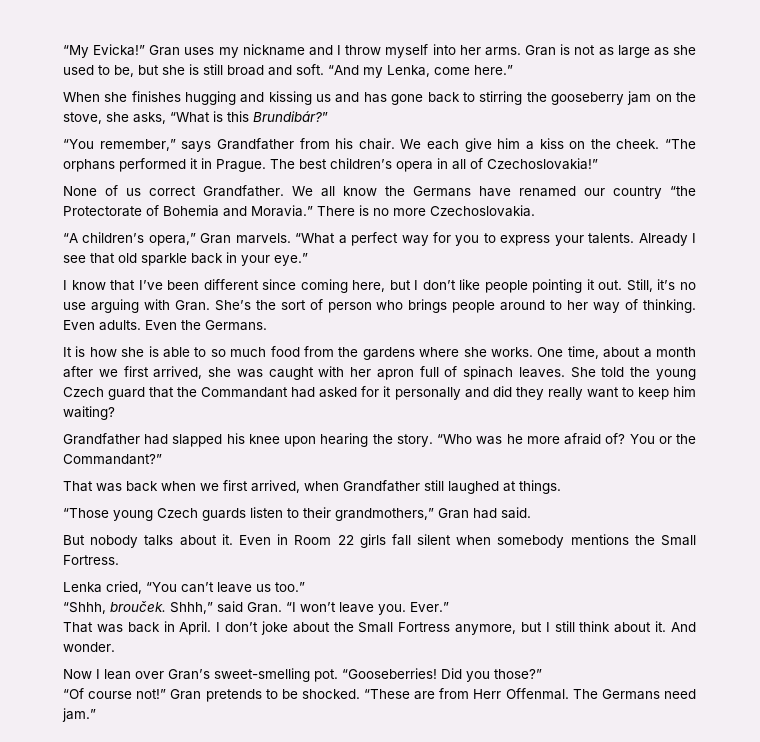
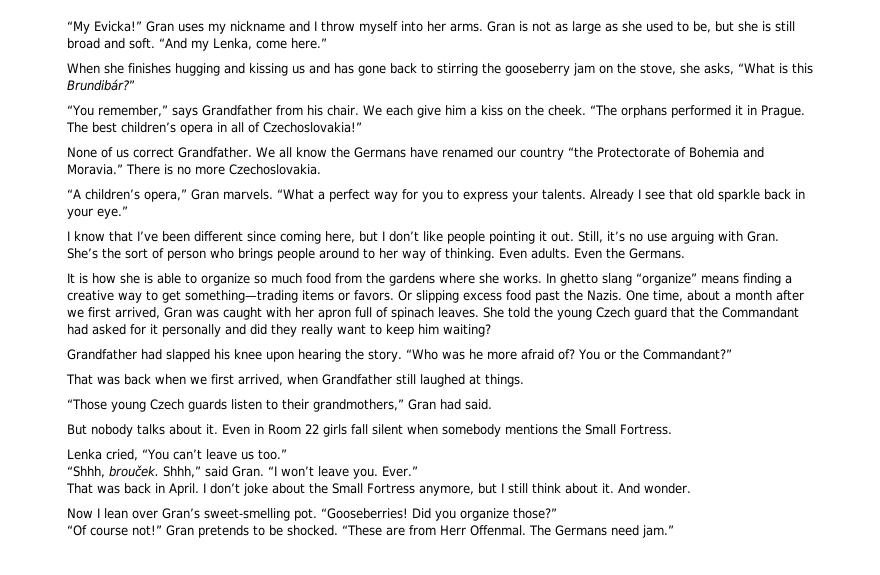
(207, 352) none -> [201,273,250,286] organize
(533, 352) none -> [546,273,792,286] [67,290,622,303] In ghetto slang “organize” means finding a creative way to get something—trading items or favors. Or slipping excess food past the Nazis.
[208,367,232,377] she -> [164,307,192,318] Gran
(490, 676) none -> [460,508,509,521] organize

